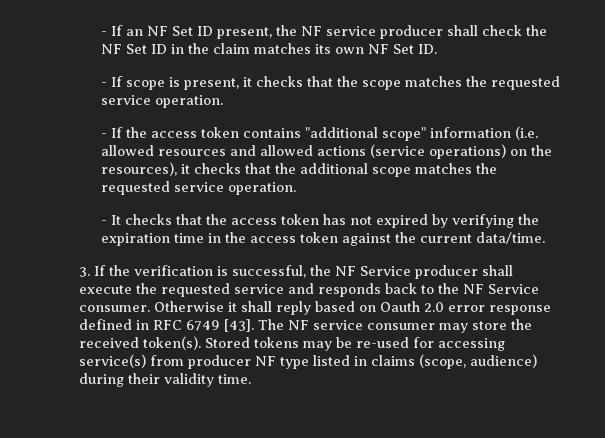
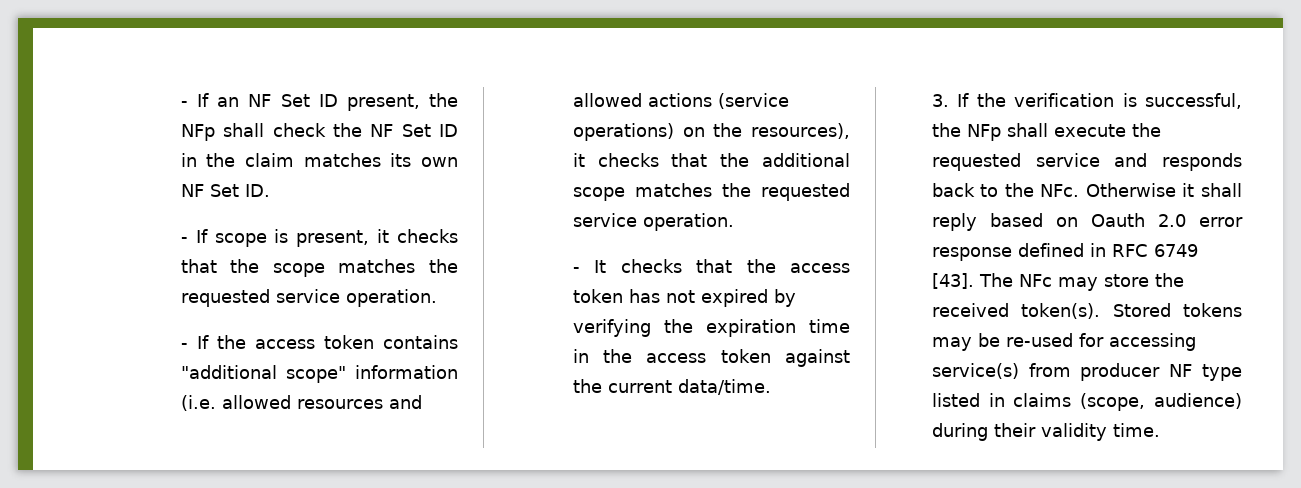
[301,25,444,39] NF service producer -> [180,124,215,141] NFp
[334,265,478,279] NF Service producer -> [966,124,1001,141] NFp
[462,284,539,294] [78,305,150,312] NF Service consumer. -> [1040,184,1080,197] NFc.
[287,320,435,330] NF service consumer -> [1018,274,1052,287] NFc

